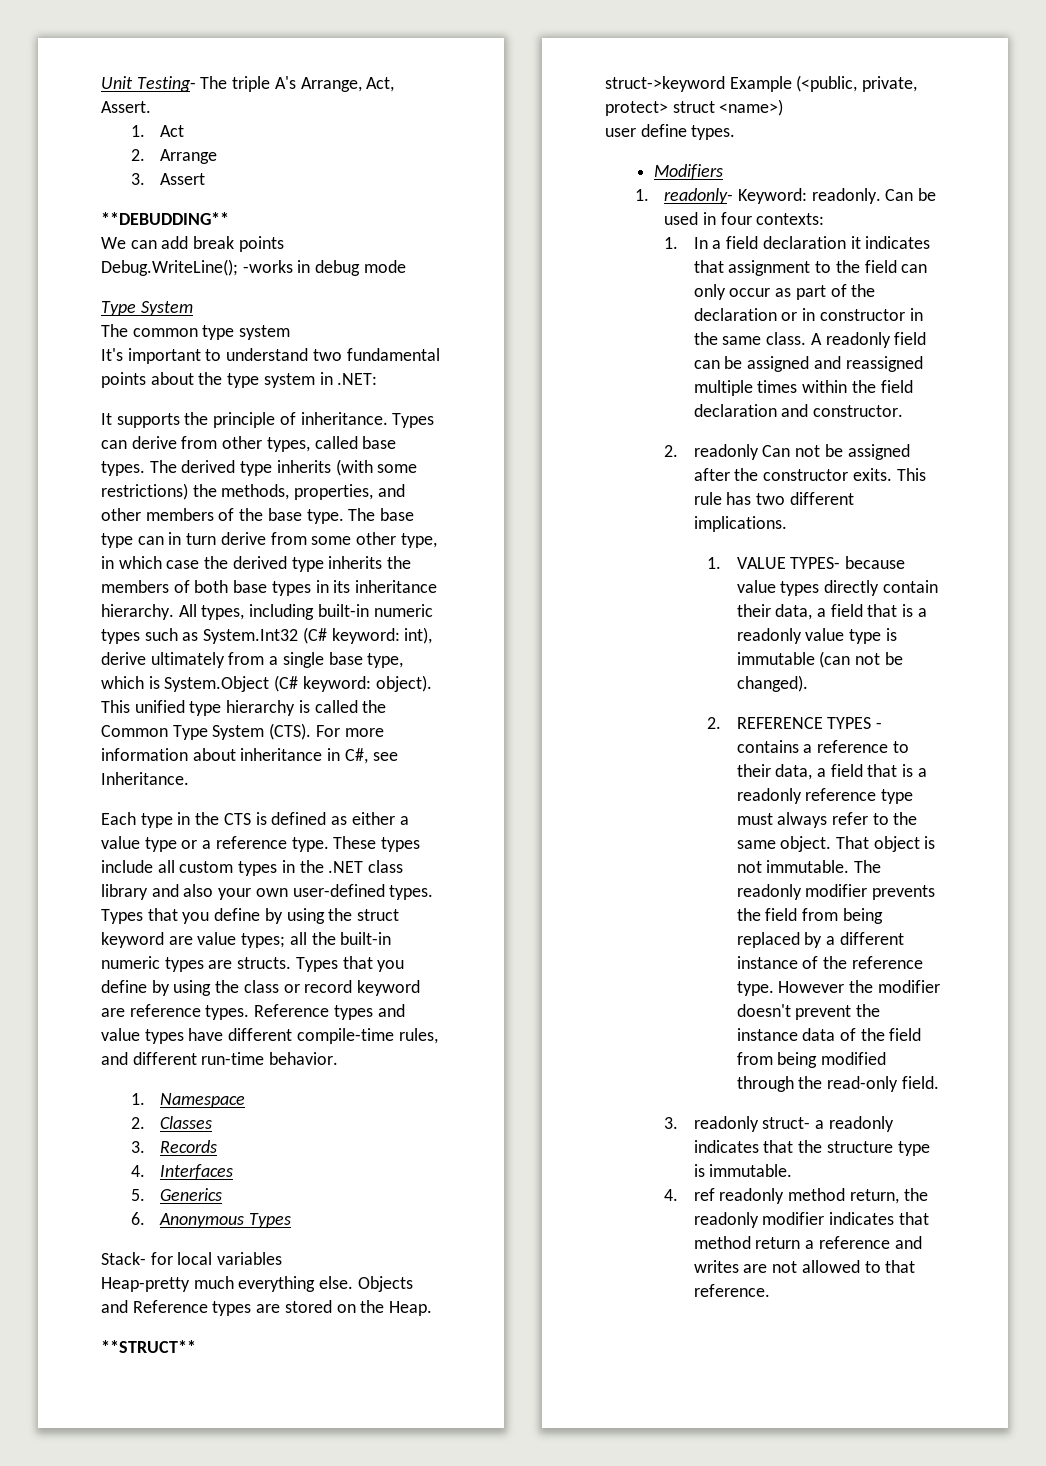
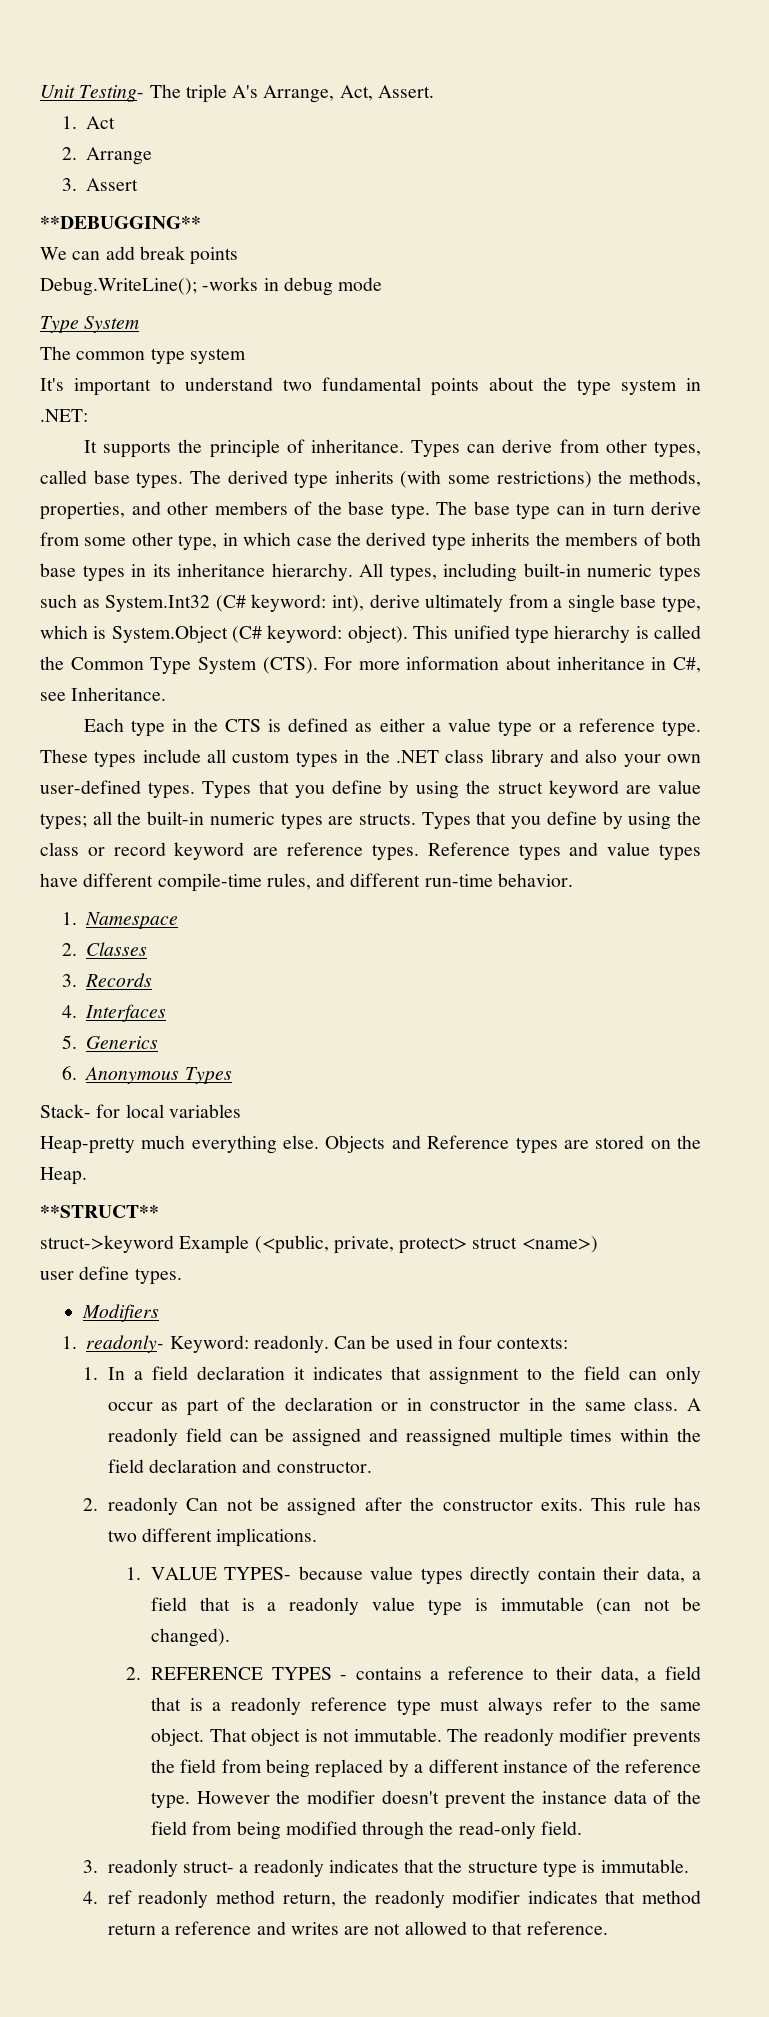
[101,212,229,225] **DEBUDDING** -> [40,216,201,229] **DEBUGGING**

